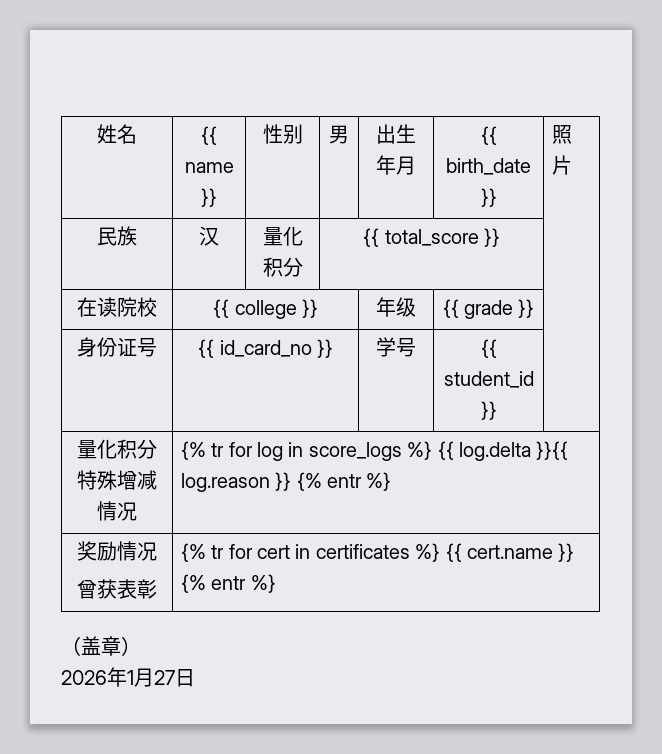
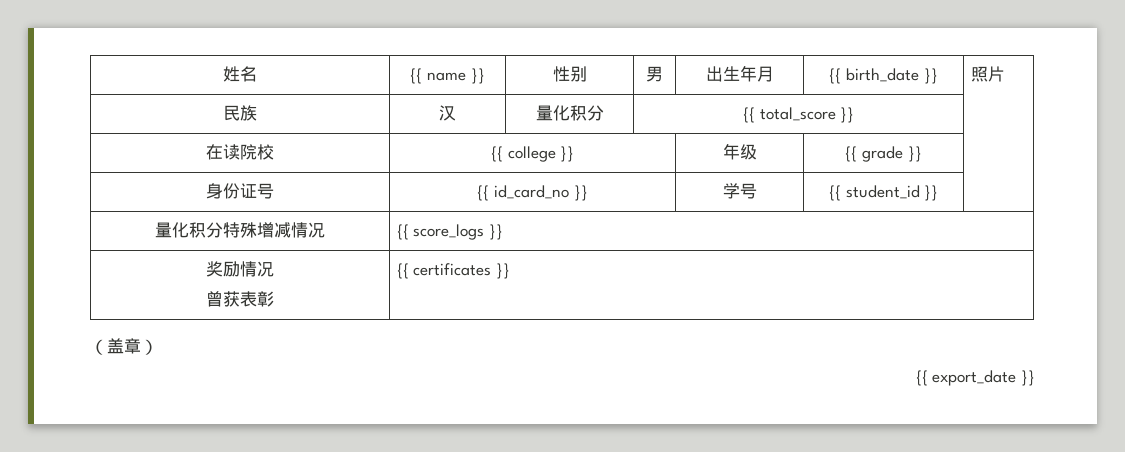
[180,441,569,461] [180,472,392,492] [77,541,157,561] [77,579,157,599] [180,543,575,562] [180,574,276,593] [61,636,141,656] [61,667,195,687] {% tr for log in score_logs %} {{ log.delta }}{{ log.reason }} {% entr %} // 奖励情况 // 曾获表彰 | {% tr for cert in certificates %} {{ cert.name }} {% entr %} // （盖章） // 2026年1月27日 -> [396,224,504,240] [206,261,274,277] [206,291,274,307] [396,263,511,279] [90,338,158,355] [915,370,1035,386] {{ score_logs }} // 奖励情况 // 曾获表彰 | {{ certificates }} // （盖章） // {{ export_date }}

